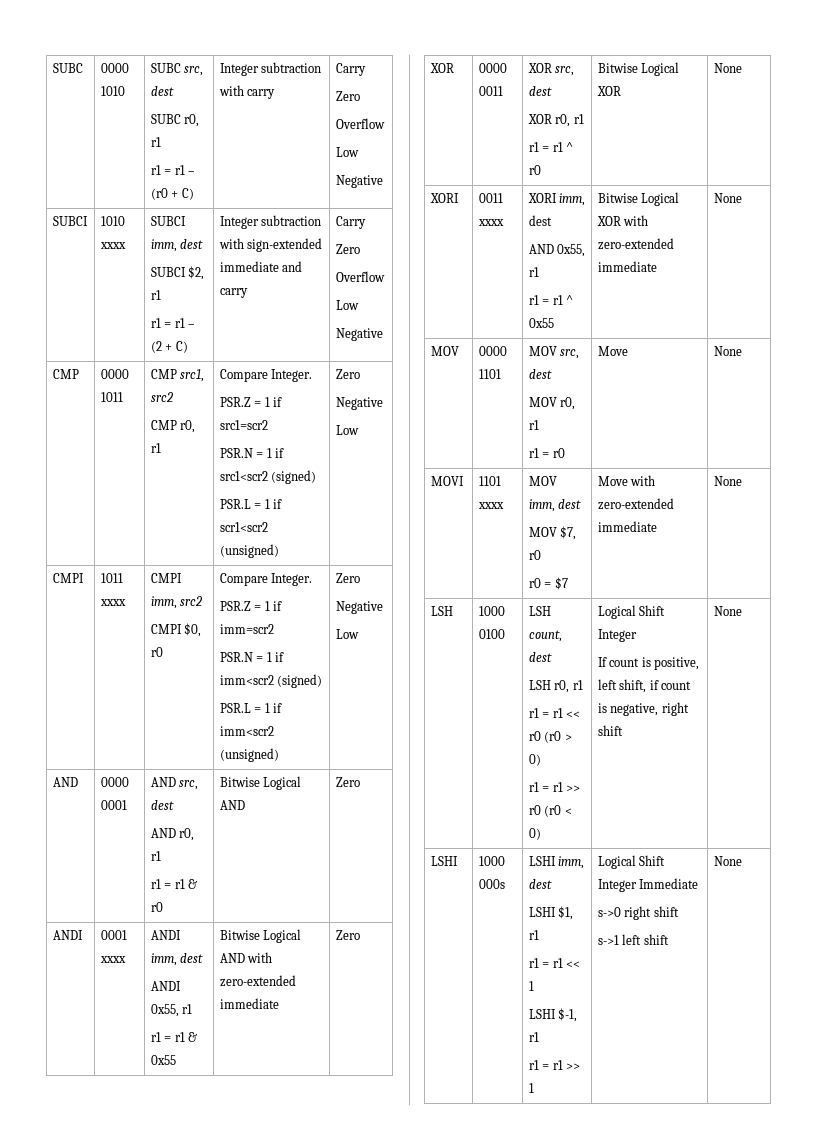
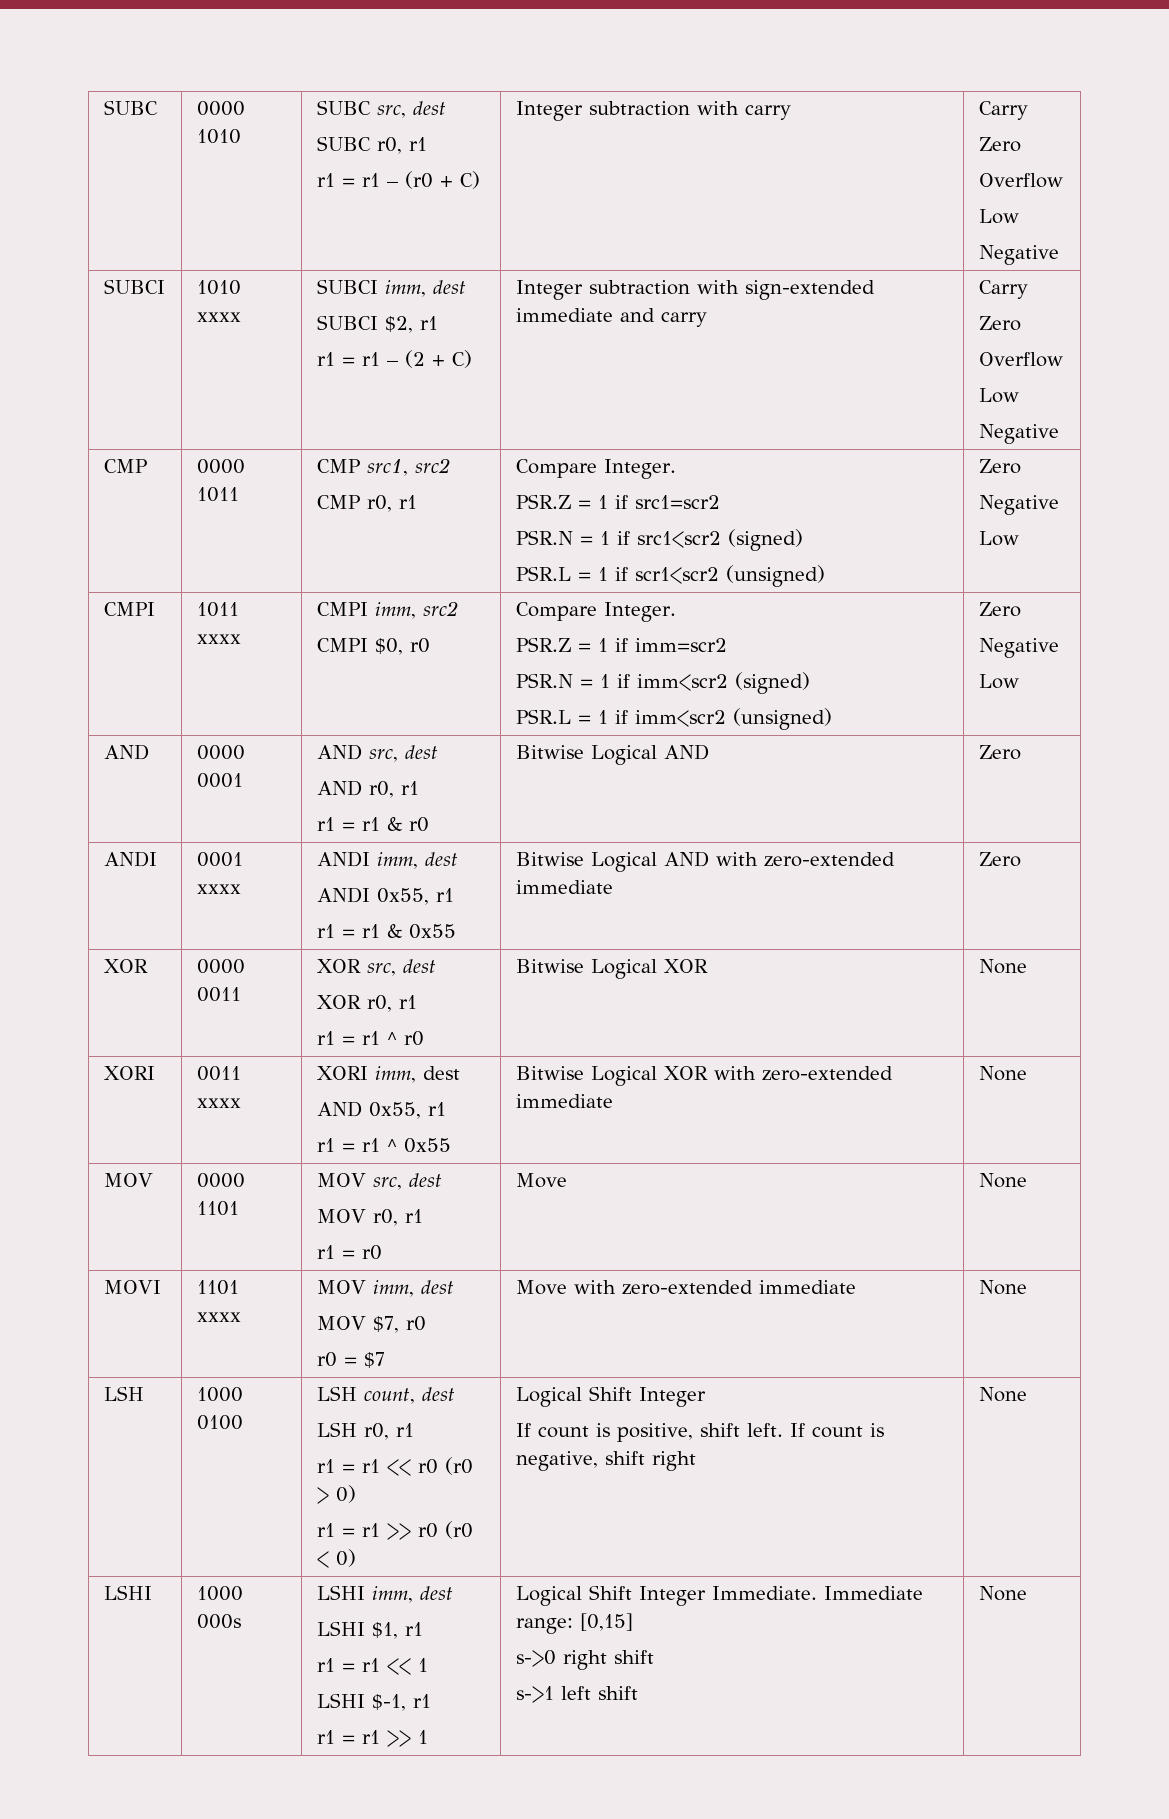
[597,679,659,693] left shift, if -> [699,1423,805,1437] shift left. If
[661,702,689,716] [597,725,623,736] right shift -> [604,1451,696,1471] shift right
(637, 885) none -> [711,1586,817,1600] Immediate.
(699, 883) none -> [515,1613,633,1634] range: [0,15]

